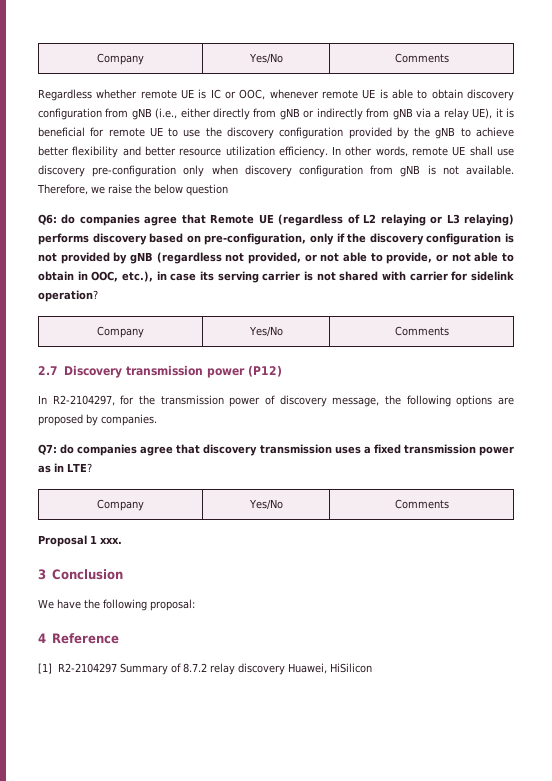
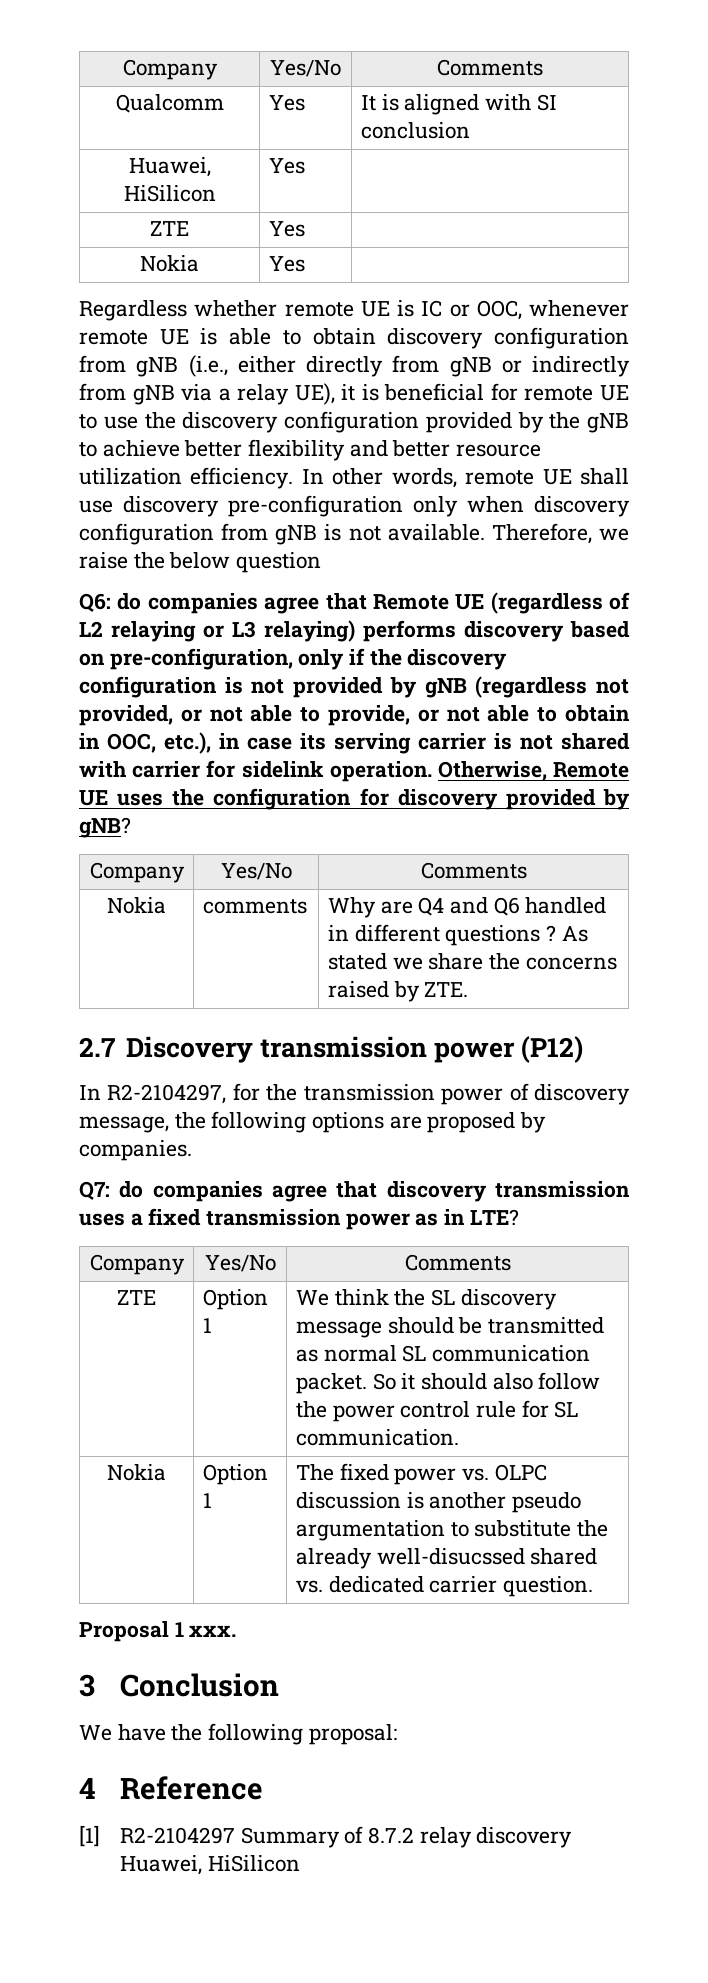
[97,53,144,65] [248,53,283,64] [394,53,449,63] Company | Yes/No | Comments -> [122,59,218,80] [270,60,341,77] [437,59,543,76] [115,94,224,113] [268,95,305,111] [360,94,557,115] [360,122,470,139] [128,157,211,177] [123,185,216,202] [268,158,305,174] [150,221,189,236] [268,221,305,237] [140,255,199,272] [268,256,305,272] Company | Yes/No | Comments // Qualcomm | Yes | It is aligned with SI conclusion // Huawei, HiSilicon | Yes | // ZTE | Yes | // Nokia | Yes |
[38,290,98,302] [97,326,144,338] [248,326,283,337] [394,326,449,336] operation? // Company | Yes/No | Comments -> [329,761,629,782] [79,788,630,810] [79,817,131,838] [89,862,185,883] [220,863,292,880] [420,862,527,879] [107,897,166,914] [202,899,307,914] [327,897,607,918] [327,924,588,946] [327,953,617,970] [327,981,469,1002] operation. Otherwise, Remote UE uses the configuration for discovery provided by gNB? // Company | Yes/No | Comments // Nokia | comments | Why are Q4 and Q6 handled in different questions ? As stated we share the concerns raised by ZTE.
(449, 504) none -> [117,1290,156,1305] [202,1289,268,1310] [202,1318,212,1333] [295,1289,557,1310] [295,1317,604,1338] [295,1345,590,1362] [295,1372,601,1394] [295,1400,579,1422] [295,1429,459,1446] [107,1464,166,1481] [202,1464,268,1485] [202,1493,212,1508] [295,1463,547,1485] [295,1492,581,1513] [295,1520,608,1541] [295,1548,598,1569] [295,1576,593,1597] // ZTE | Option 1 | We think the SL discovery message should be transmitted as normal SL communication packet. So it should also follow the power control rule for SL communication. // Nokia | Option 1 | The fixed power vs. OLPC discussion is another pseudo argumentation to substitute the already well-disucssed shared vs. dedicated carrier question.

